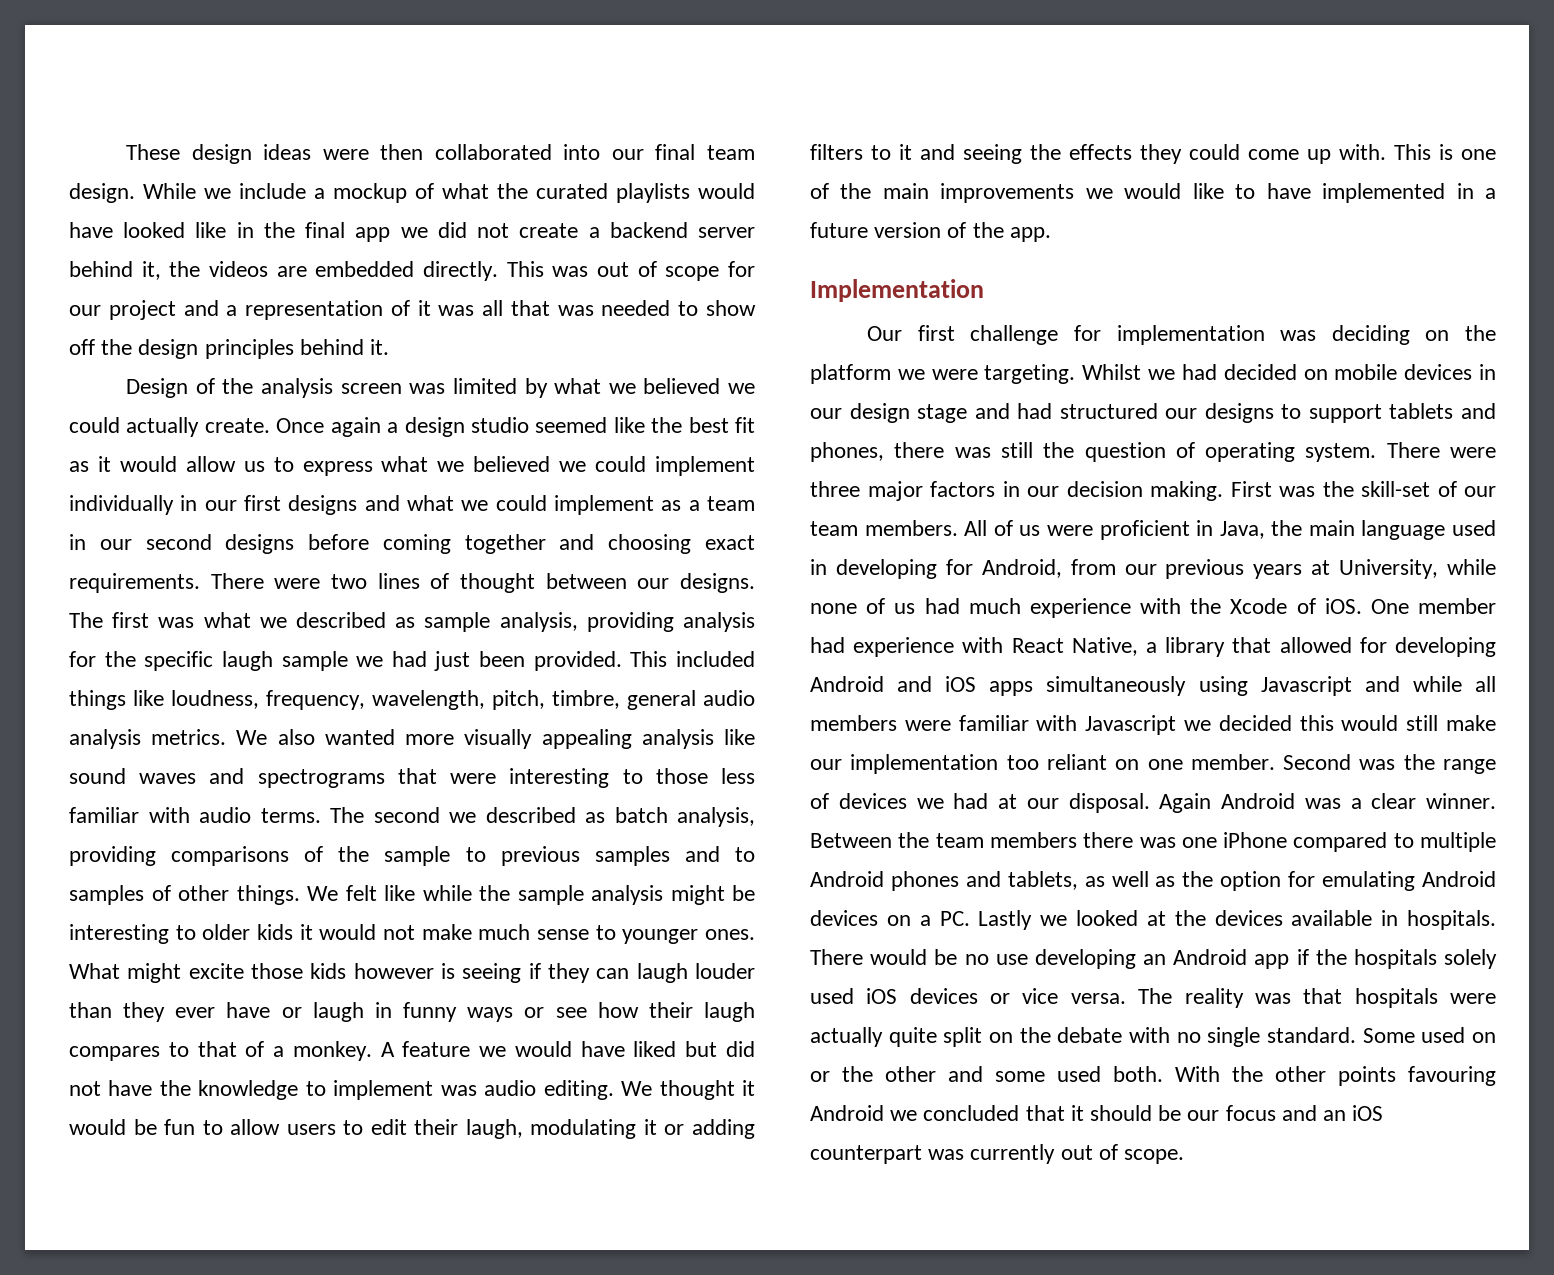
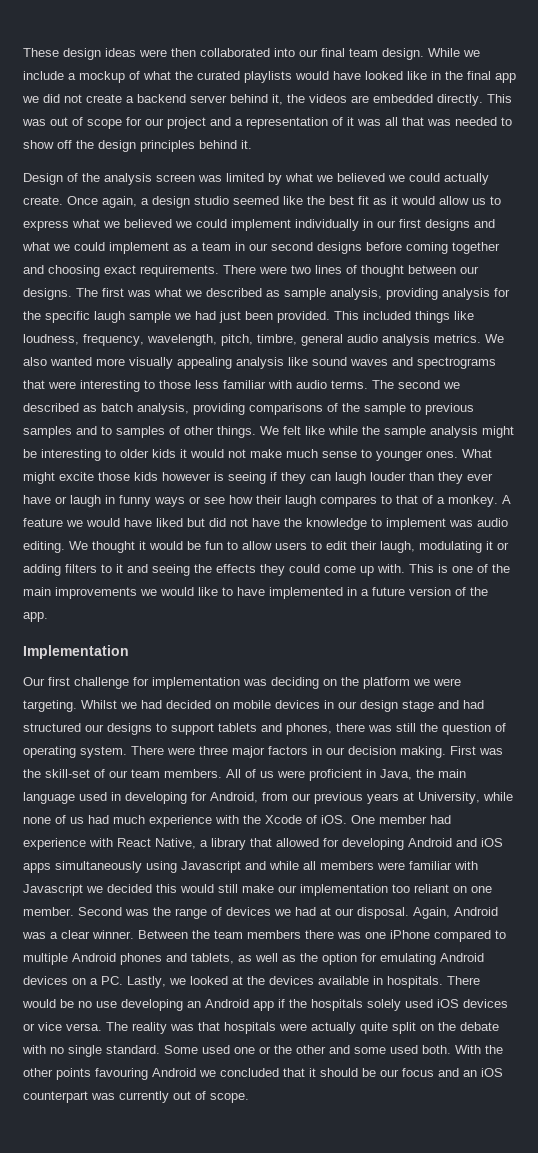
[330,417,381,437] again -> [102,196,137,208] again,
[1159,793,1212,813] Again -> [413,907,450,919] Again,
[978,910,1033,930] Lastly -> [127,976,166,988] Lastly,
[1472,1032,1496,1043] on -> [234,1047,255,1054] one

